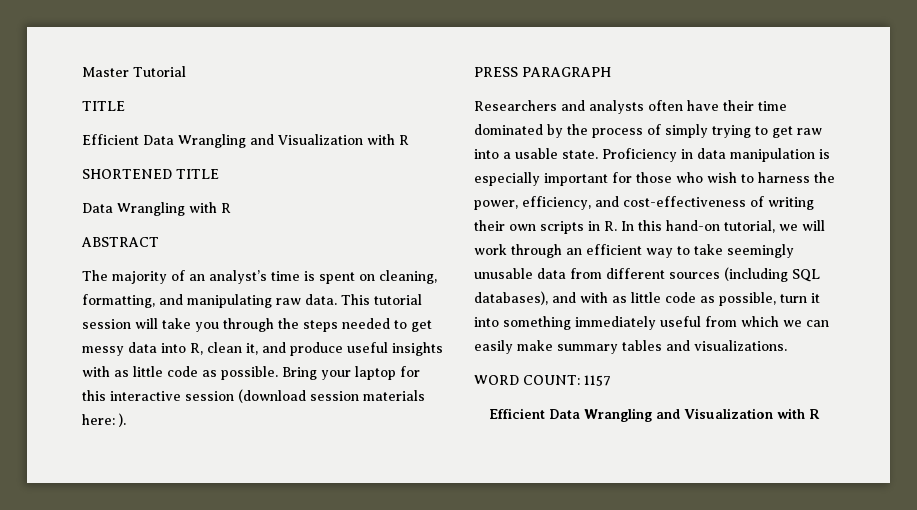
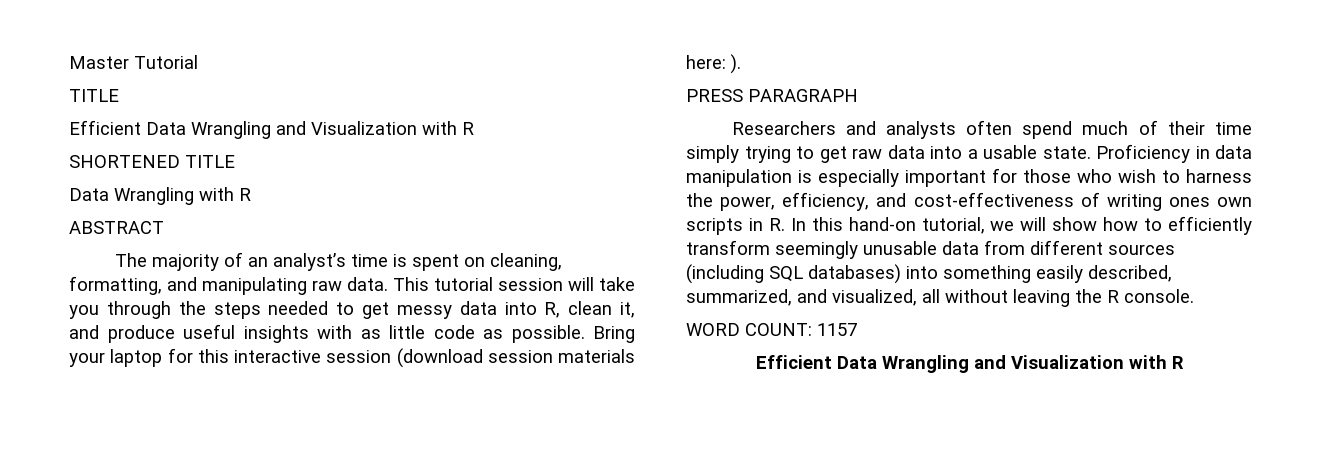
[687,100,787,111] [474,124,661,138] have their time dominated by the process of -> [1022,120,1252,139] spend much of their time
(822, 131) none -> [887,145,925,159] data
[474,220,505,231] their -> [1168,197,1210,207] ones
[474,244,723,258] work through an efficient way to take -> [1052,216,1252,235] [686,240,770,255] show how to efficiently transform
[474,291,820,306] [474,316,829,330] [474,340,787,354] databases), and with as little code as possible, turn it into something immediately useful from which we can easily make summary tables and visualizations. -> [808,264,1172,284] [686,289,1194,307] databases) into something easily described, summarized, and visualized, all without leaving the R console.

